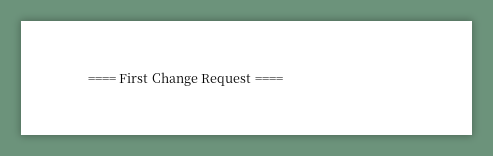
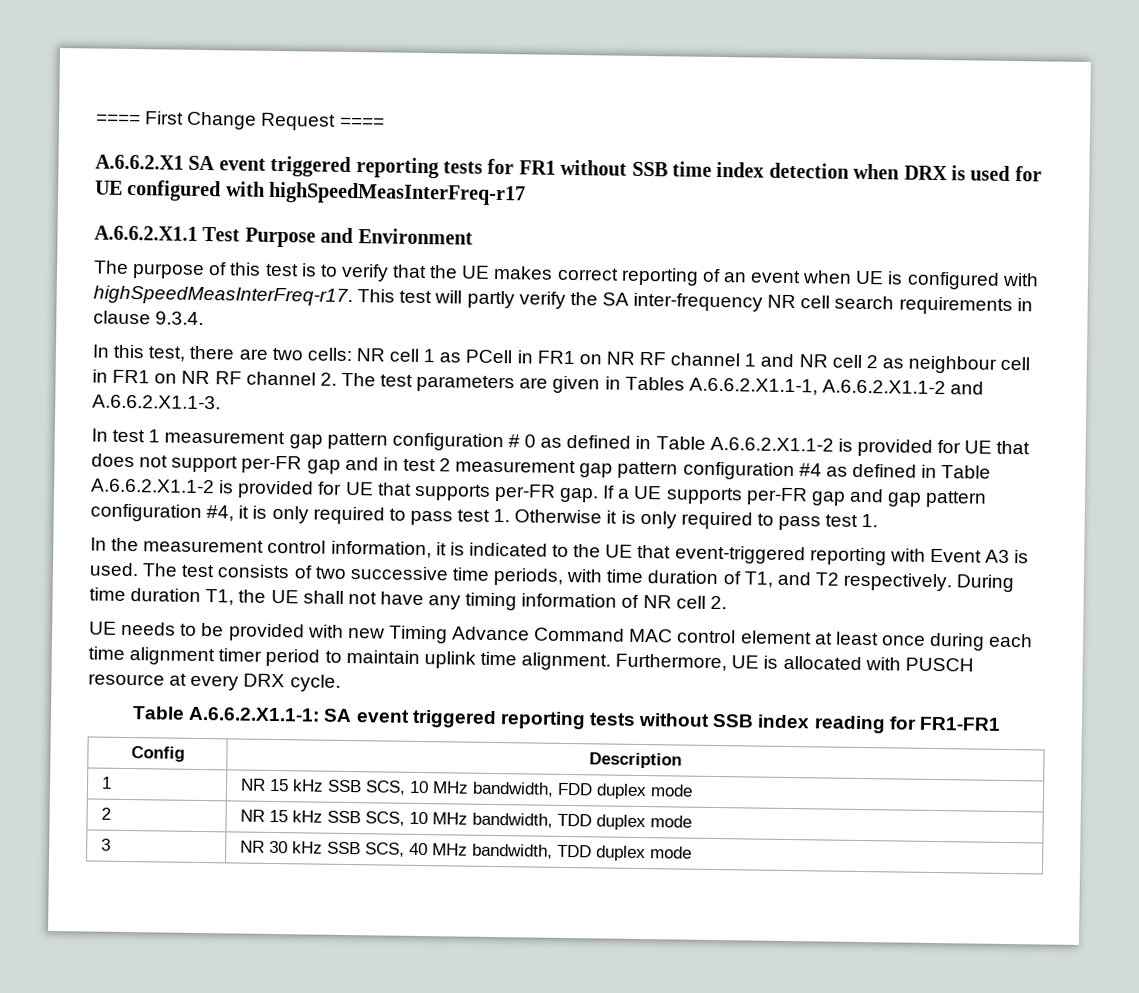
(283, 80) none -> [95,154,1042,182] [95,179,527,206] [94,225,473,248] [93,260,1039,290] [93,285,1033,316] [93,310,205,326] [92,344,1031,374] [92,369,985,396] [92,394,221,410] [91,428,1031,457] [91,453,992,481] [91,478,988,508] [90,503,879,531] [90,537,1030,566] [89,562,1015,593] [89,587,727,611] [89,621,1034,651] [88,646,974,672] [88,673,341,692] [132,706,1001,734] [130,746,185,762] [589,752,682,769] [100,776,112,789] [239,778,693,800] [100,807,111,820] [239,809,692,831] [100,838,111,851] [239,840,692,862] // A.6.6.2.X1 SA event triggered reporting tests for FR1 without SSB time index detection when DRX is used for UE configured with highSpeedMeasInterFreq-r17 // A.6.6.2.X1.1 Test Purpose and Environment // The purpose of this test is to verify that the UE makes correct reporting of an event when UE is configured with highSpeedMeasInterFreq-r17. This test will partly verify the SA inter-frequency NR cell search requirements in clause 9.3.4. // In this test, there are two cells: NR cell 1 as PCell in FR1 on NR RF channel 1 and NR cell 2 as neighbour cell in FR1 on NR RF channel 2. The test parameters are given in Tables A.6.6.2.X1.1-1, A.6.6.2.X1.1-2 and A.6.6.2.X1.1-3. // In test 1 measurement gap pattern configuration # 0 as defined in Table A.6.6.2.X1.1-2 is provided for UE that does not support per-FR gap and in test 2 measurement gap pattern configuration #4 as defined in Table A.6.6.2.X1.1-2 is provided for UE that supports per-FR gap. If a UE supports per-FR gap and gap pattern configuration #4, it is only required to pass test 1. Otherwise it is only required to pass test 1. // In the measurement control information, it is indicated to the UE that event-triggered reporting with Event A3 is used. The test consists of two successive time periods, with time duration of T1, and T2 respectively. During time duration T1, the UE shall not have any timing information of NR cell 2. // UE needs to be provided with new Timing Advance Command MAC control element at least once during each time alignment timer period to maintain uplink time alignment. Furthermore, UE is allocated with PUSCH resource at every DRX cycle. // Table A.6.6.2.X1.1-1: SA event triggered reporting tests without SSB index reading for FR1-FR1 // Config | Description // 1 | NR 15 kHz SSB SCS, 10 MHz bandwidth, FDD duplex mode // 2 | NR 15 kHz SSB SCS, 10 MHz bandwidth, TDD duplex mode // 3 | NR 30 kHz SSB SCS, 40 MHz bandwidth, TDD duplex mode

